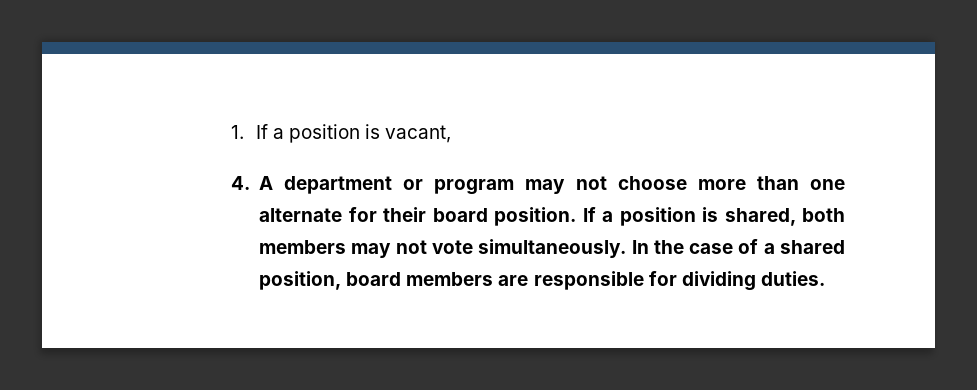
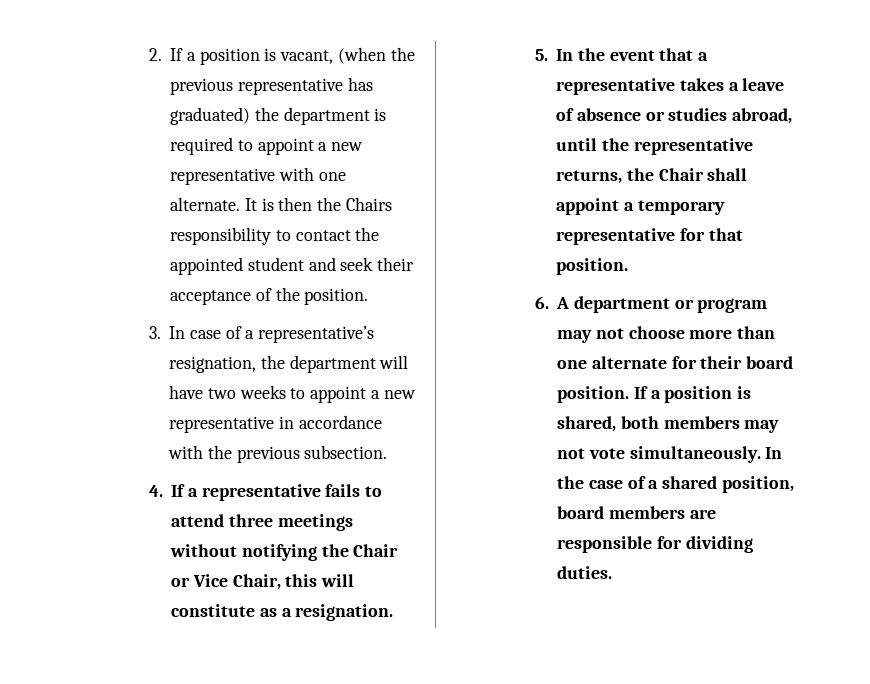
[230,125,244,139] 1. -> [148,48,162,61] 2.
[230,176,250,190] // 4. -> [337,47,415,64] [170,77,373,95] [170,107,387,125] [170,137,364,155] [170,167,346,185] [170,197,392,211] [170,227,380,245] [170,257,415,275] [170,287,369,305] [148,326,375,343] [169,355,409,373] [169,385,416,403] [169,415,382,433] [168,445,388,463] [148,484,383,501] [171,514,353,531] [170,544,399,561] [171,574,355,590] [171,604,394,621] [534,48,709,61] [556,78,785,95] [556,108,793,124] [556,138,753,155] [556,168,748,184] [556,198,725,215] [556,228,743,245] [556,258,629,275] [534,296,549,309] (when the previous representative has graduated) the department is required to appoint a new representative with one alternate. It is then the Chairs responsibility to contact the appointed student and seek their acceptance of the position. // 3. In case of a representative’s resignation, the department will have two weeks to appoint a new representative in accordance with the previous subsection. // 4. If a representative fails to attend three meetings without notifying the Chair or Vice Chair, this will constitute as a resignation. // 5. In the event that a representative takes a leave of absence or studies abroad, until the representative returns, the Chair shall appoint a temporary representative for that position. // 6.

